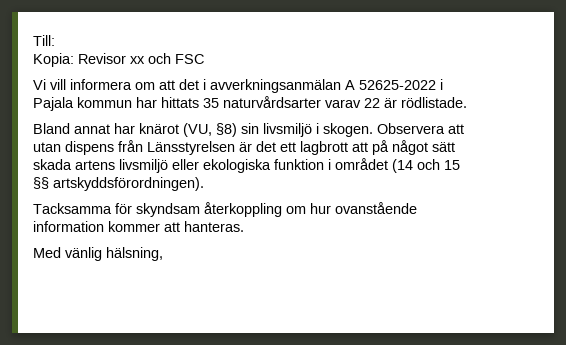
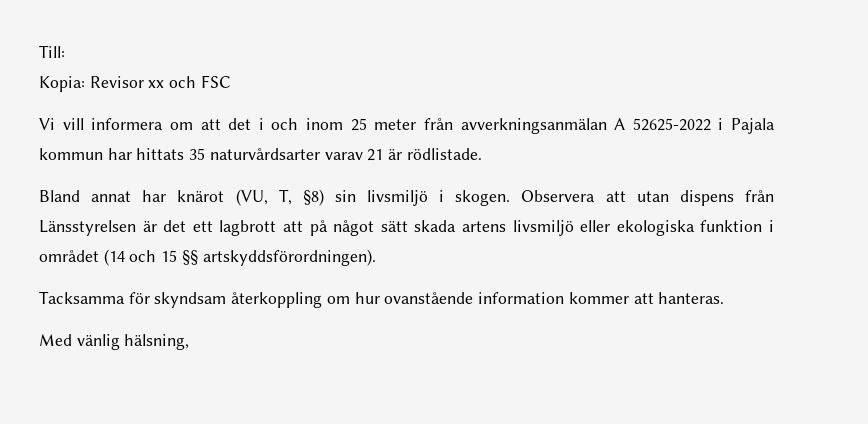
(206, 84) none -> [271,118,453,131] och inom 25 meter från
[364,98,380,108] 22 -> [367,149,384,161] 21
(212, 130) none -> [278,189,292,205] T,

